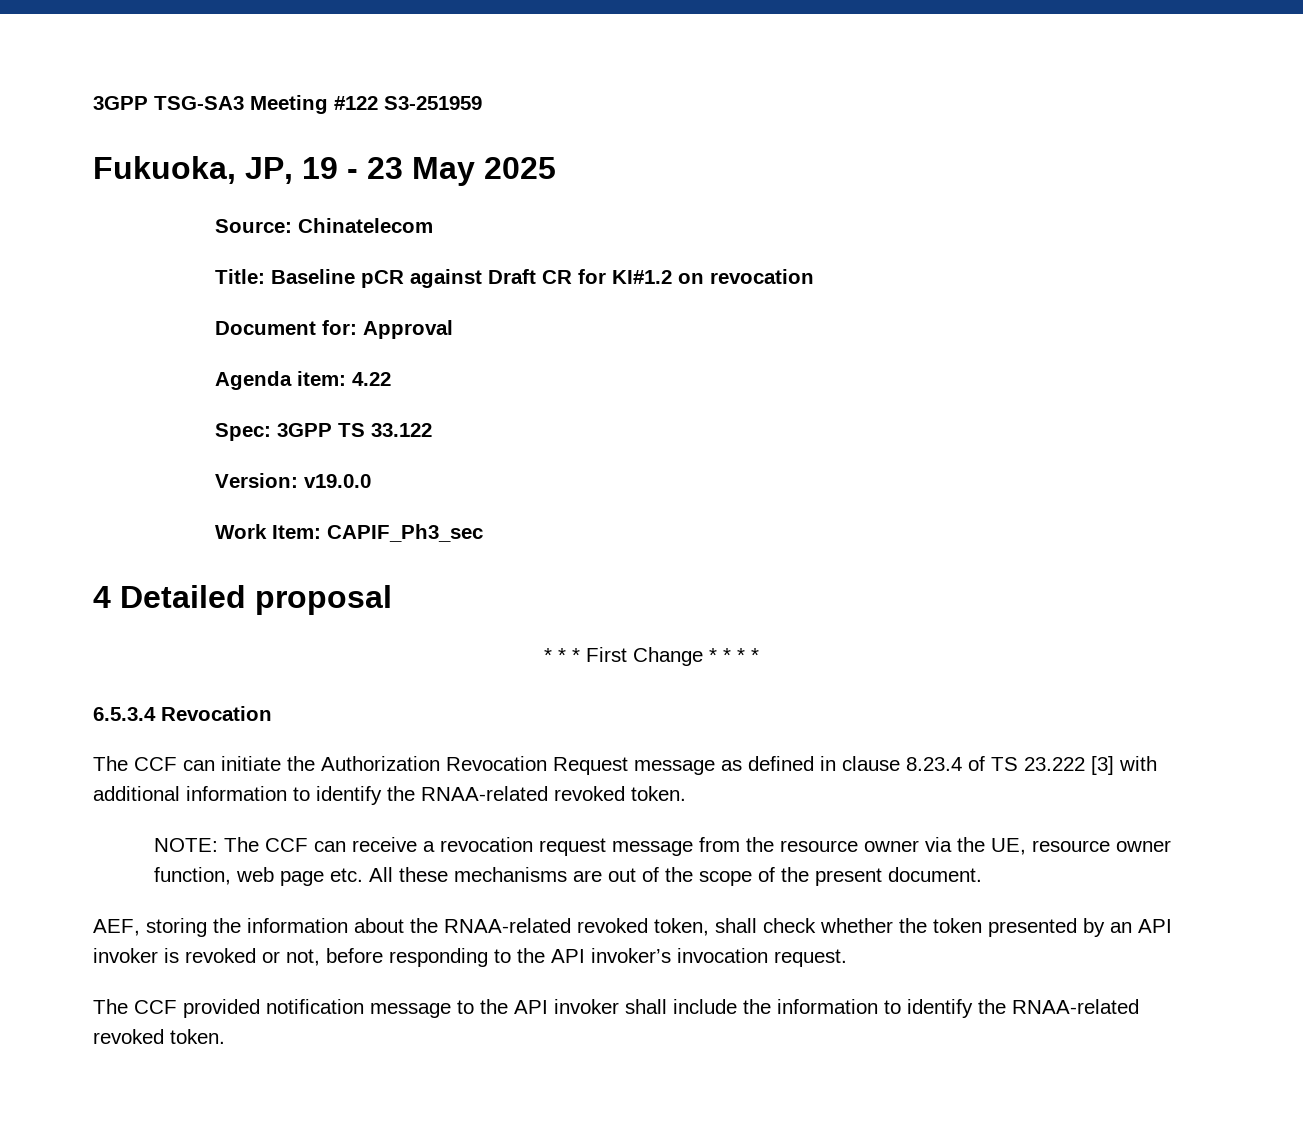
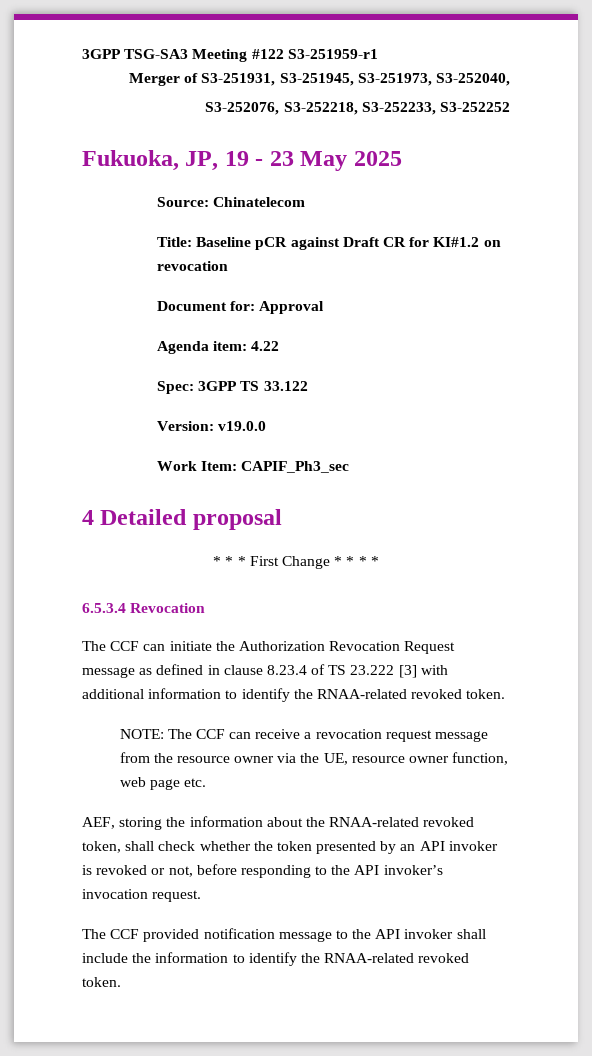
[384,96,482,110] S3-251959 -> [287,49,378,59] [129,73,510,86] [205,102,510,115] S3-251959-r1 // Merger of S3-251931, S3-251945, S3-251973, S3-252040, // S3-252076, S3-252218, S3-252233, S3-252252
[369,867,983,886] All these mechanisms are out of the scope of the present document. -> (206, 782) none

